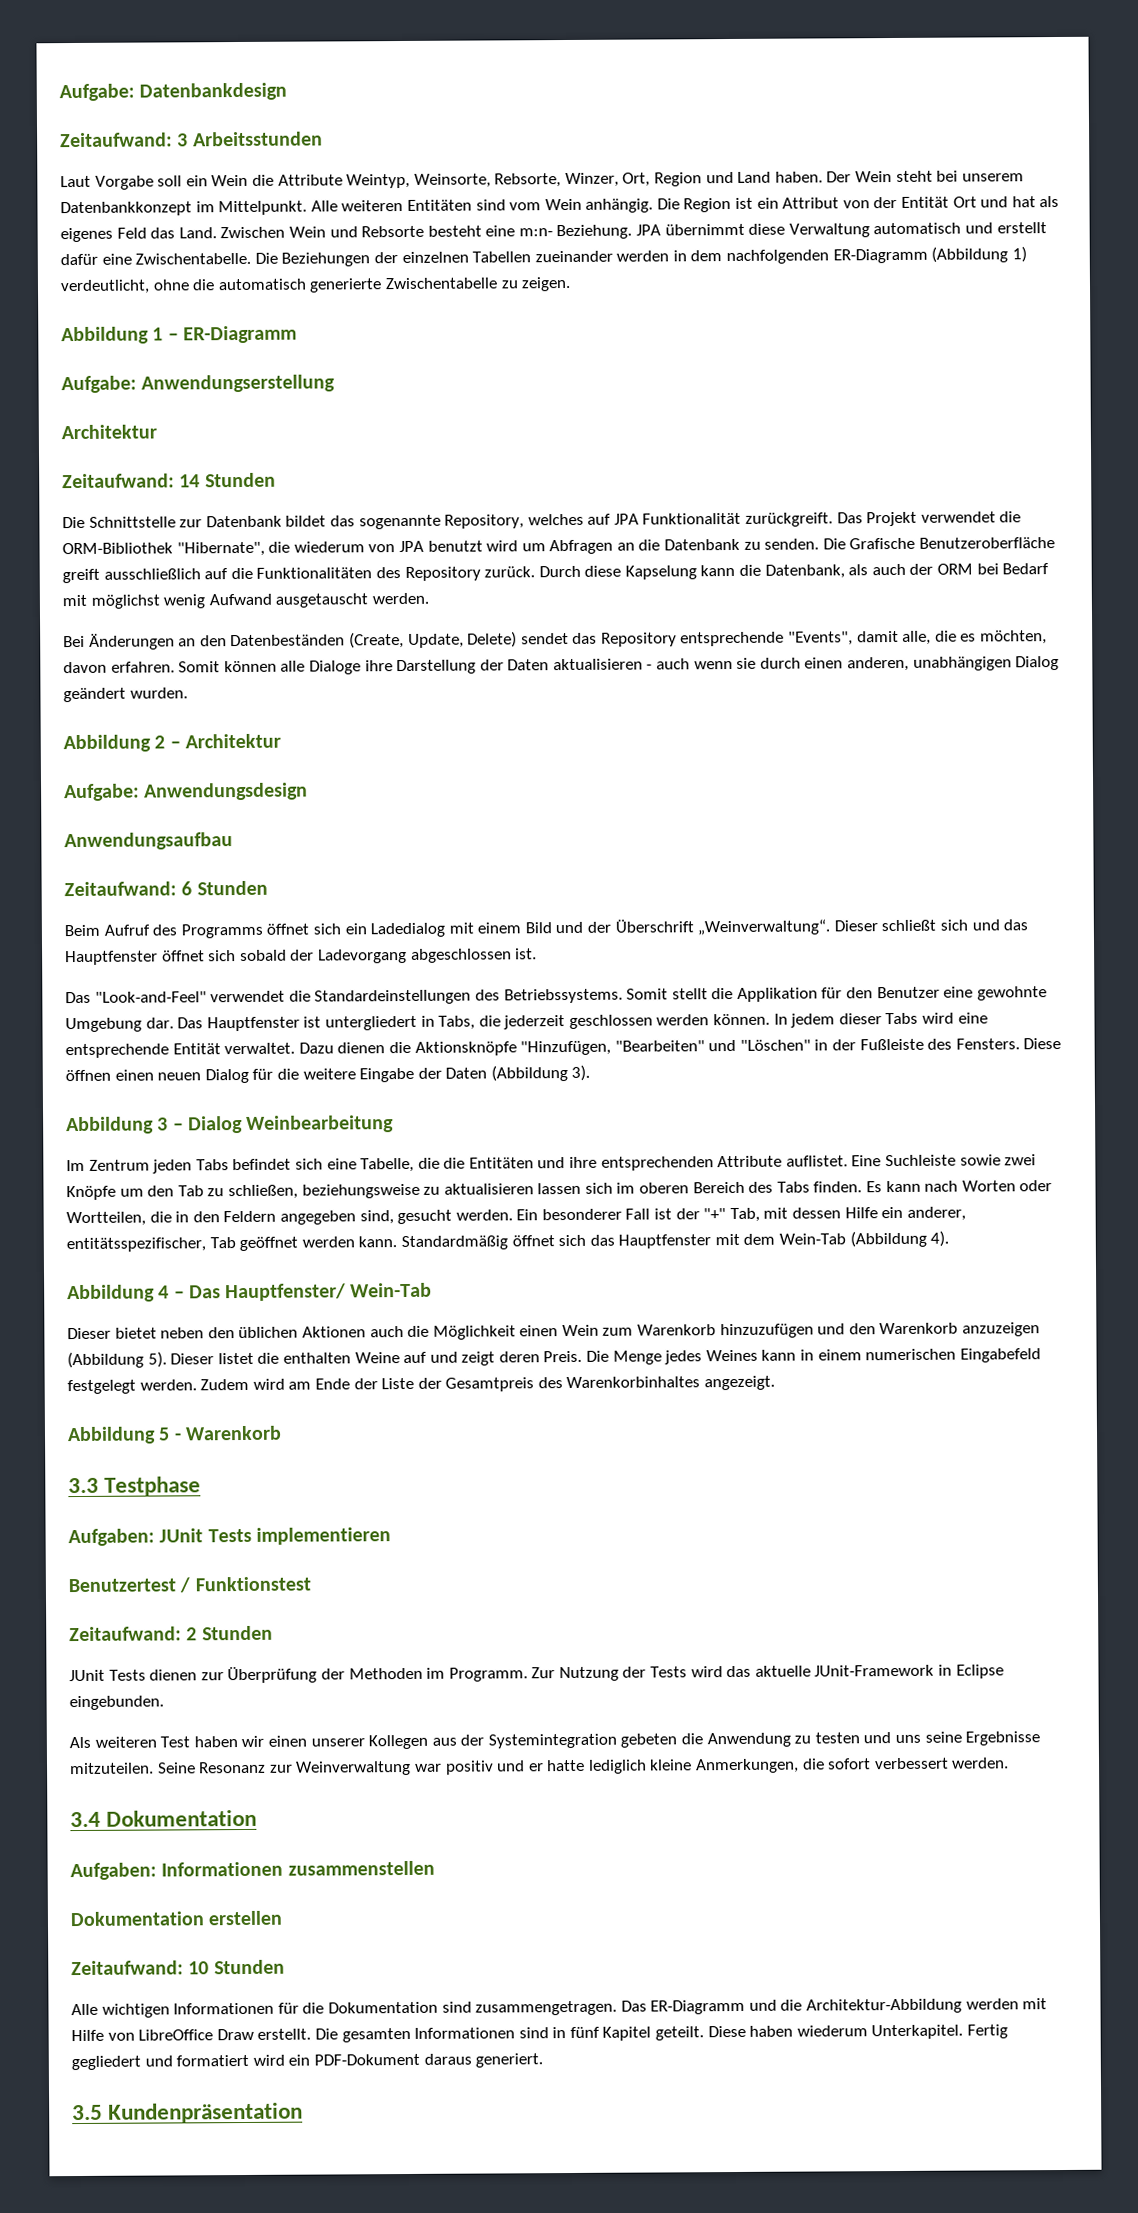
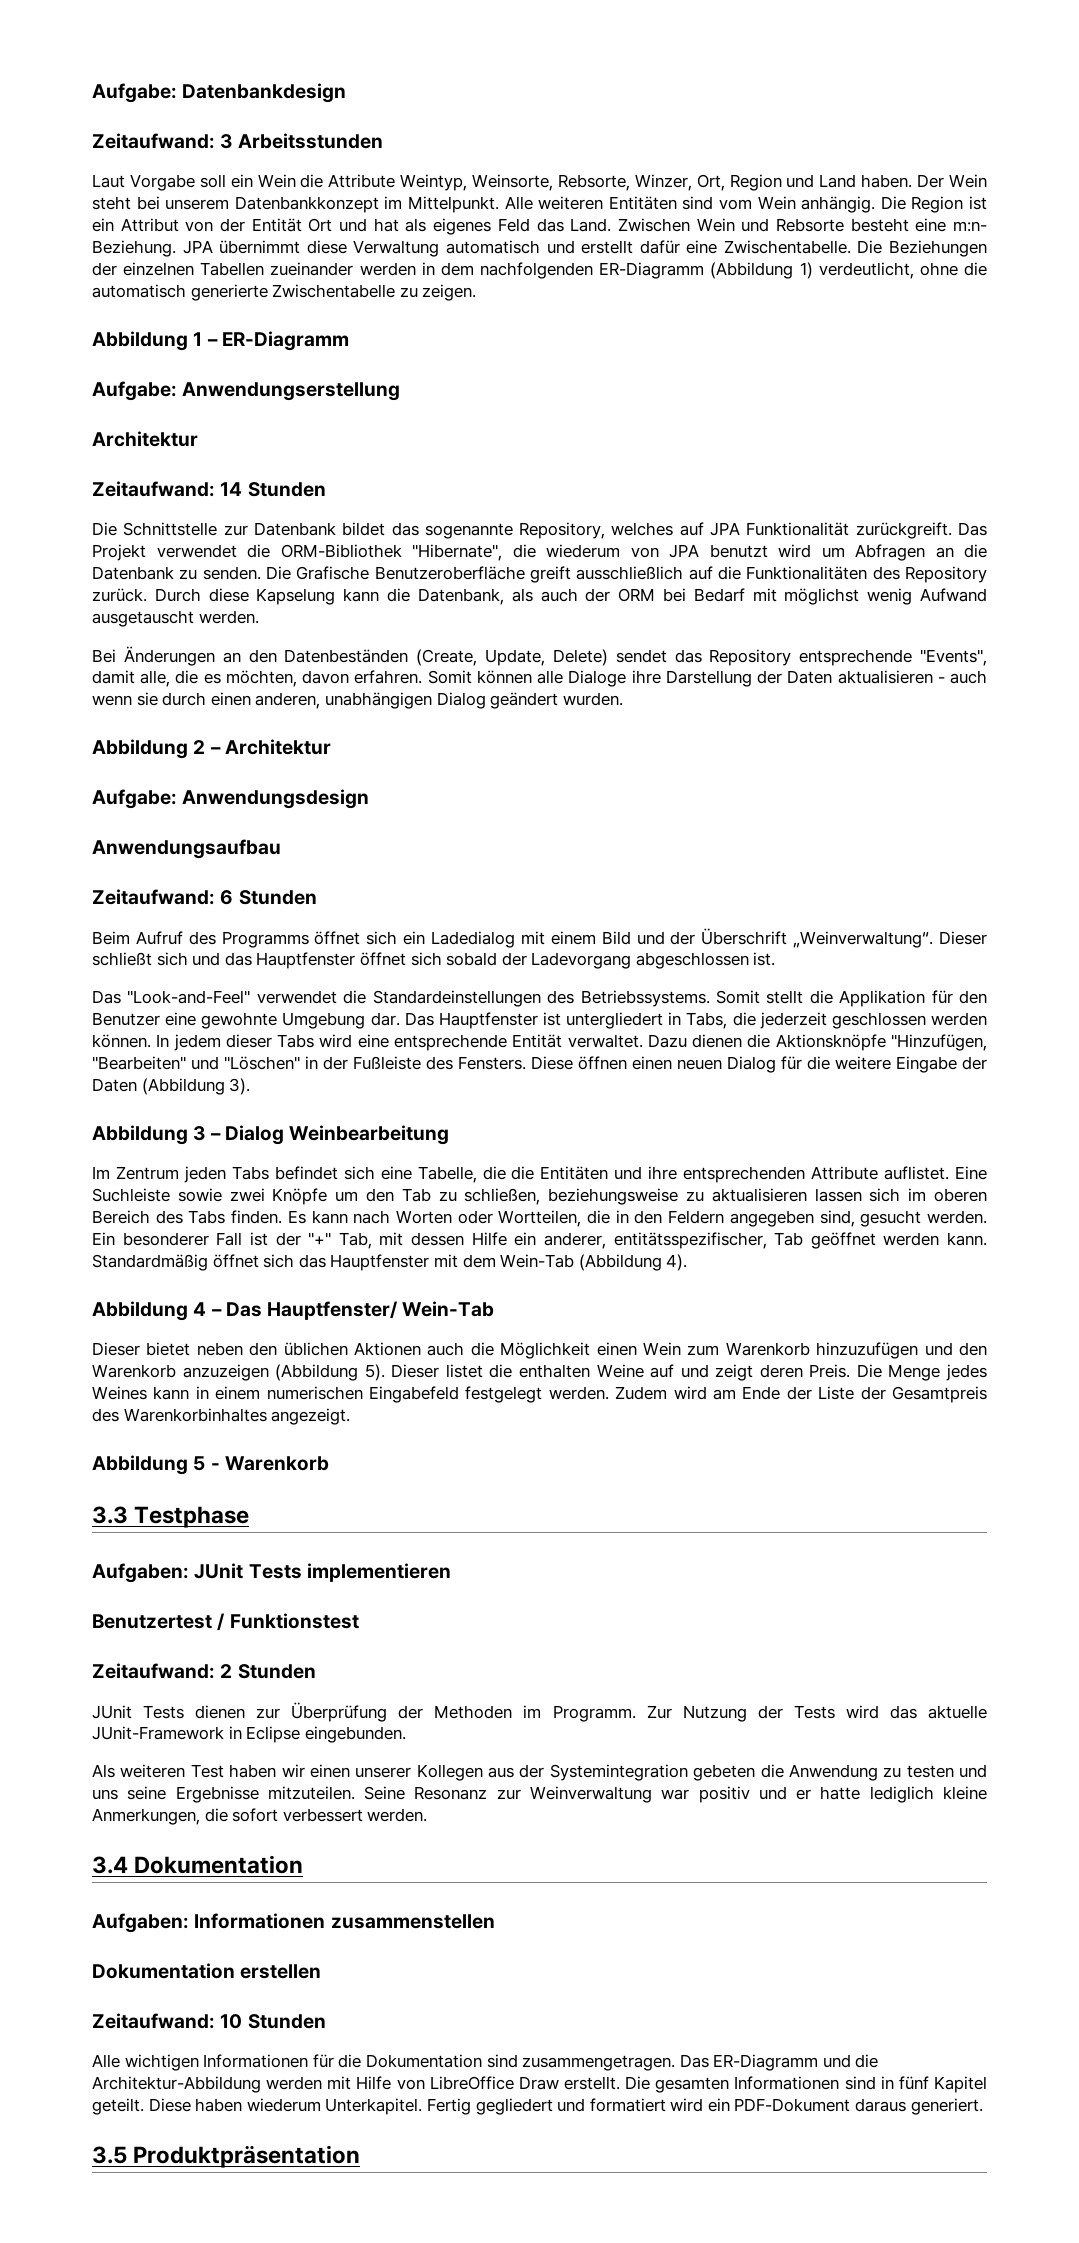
[108,2102,304,2124] Kundenpräsentation -> [133,2145,361,2168] Produktpräsentation

